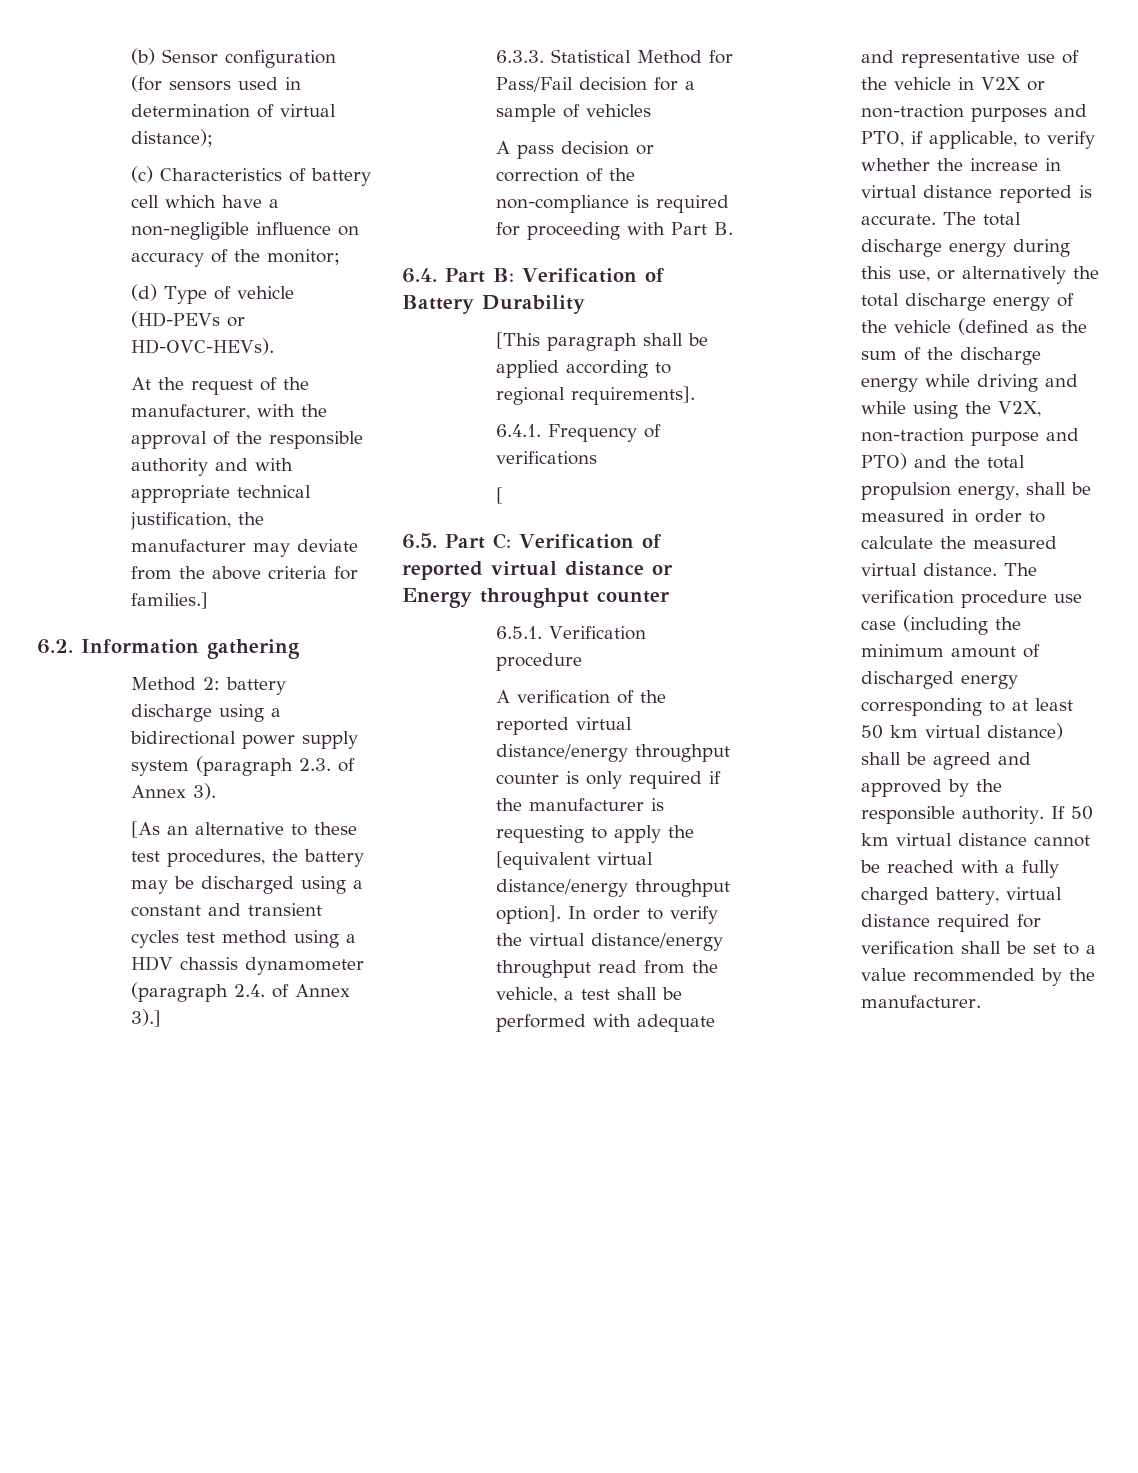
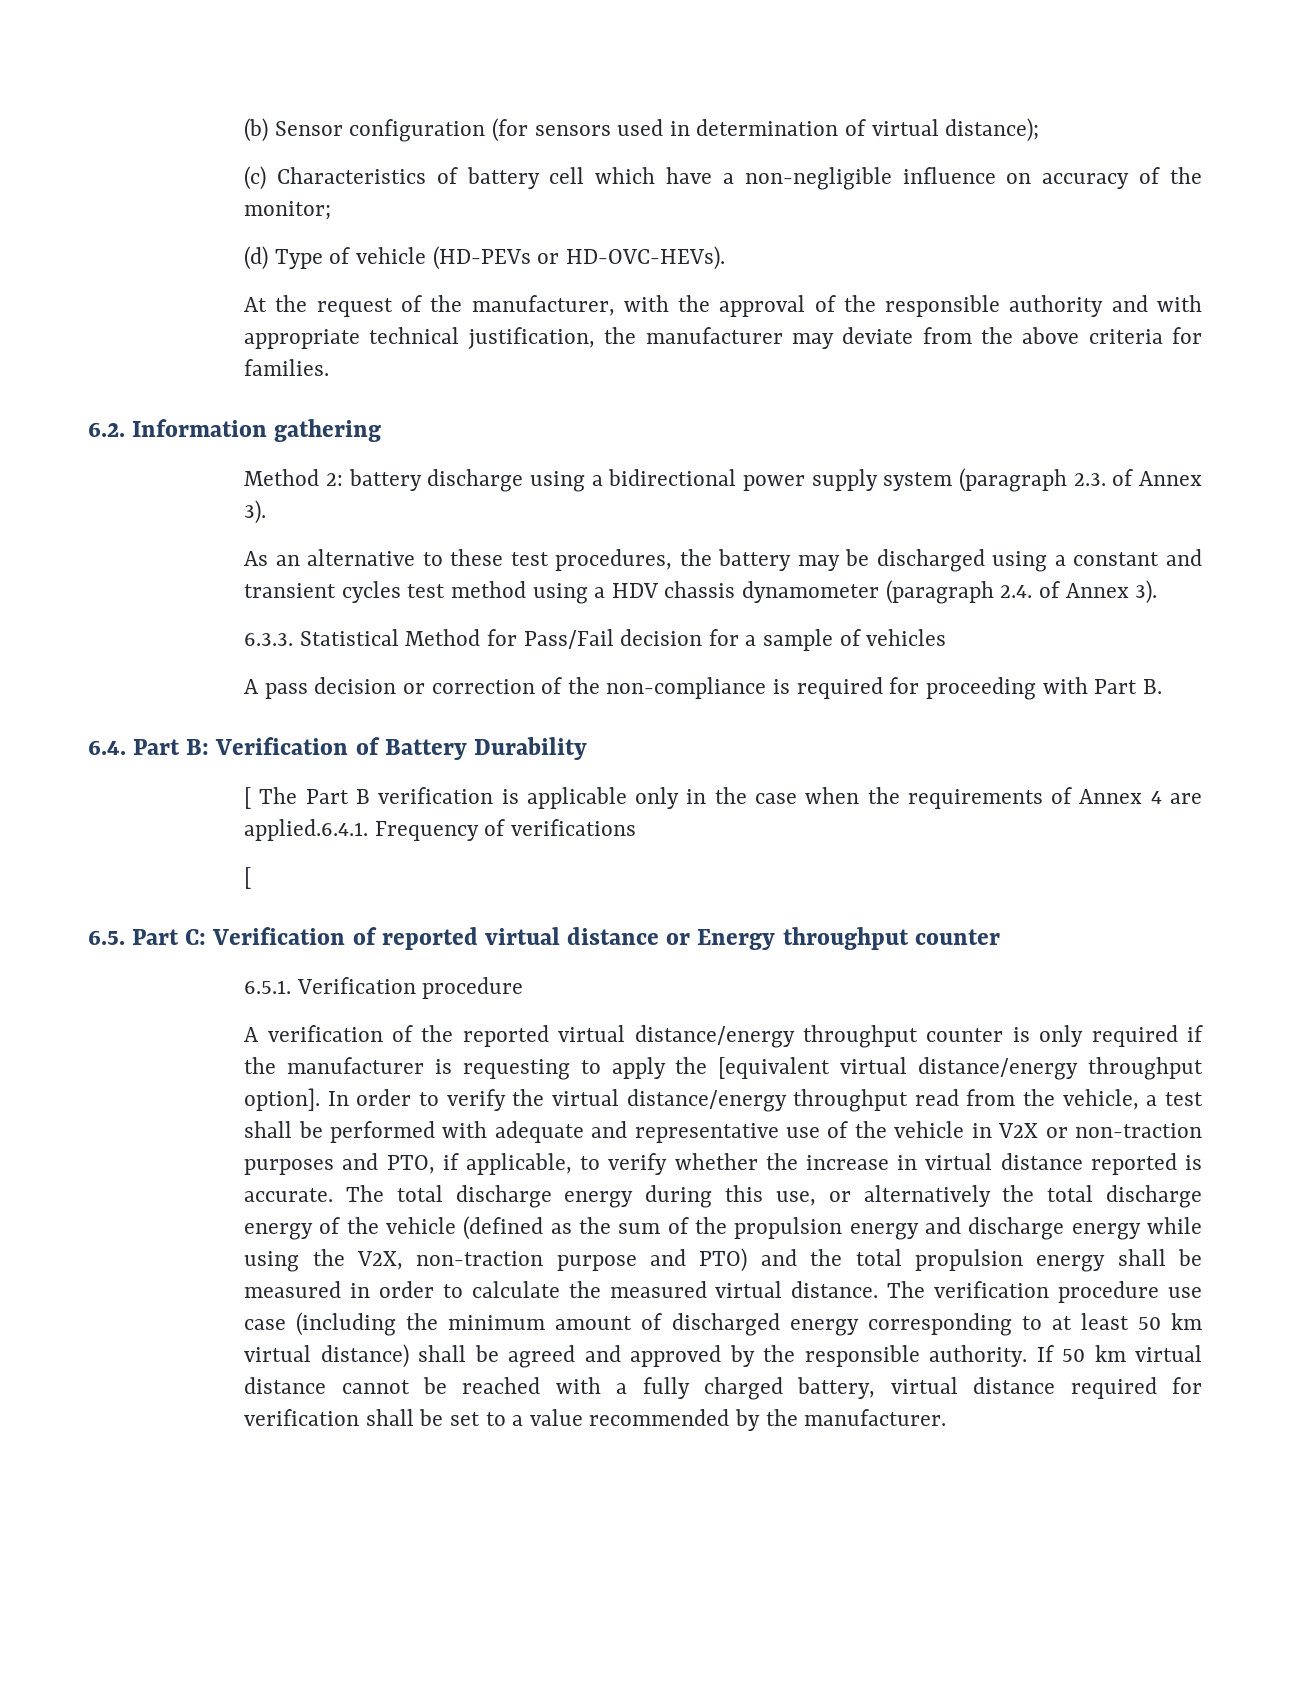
[130,592,208,609] families.] -> [244,359,330,376] families.
[130,821,160,838] [As -> [244,551,269,566] As
[130,1009,161,1027] 3).] -> [1135,580,1158,604] 3).
[495,332,708,351] [495,360,671,378] [495,386,695,405] [495,424,541,437] [This paragraph shall be applied according to regional requirements]. // 6.4.1. -> [244,787,1203,809] [244,819,369,841] [ The Part B verification is applicable only in the case when the requirements of Annex 4 are applied.6.4.1.
[959,347,1041,365] [860,374,1078,392] discharge energy while driving and -> [734,1217,1141,1240] propulsion energy and discharge energy
[957,486,1019,500] energy, -> [1036,1255,1106,1272] energy

